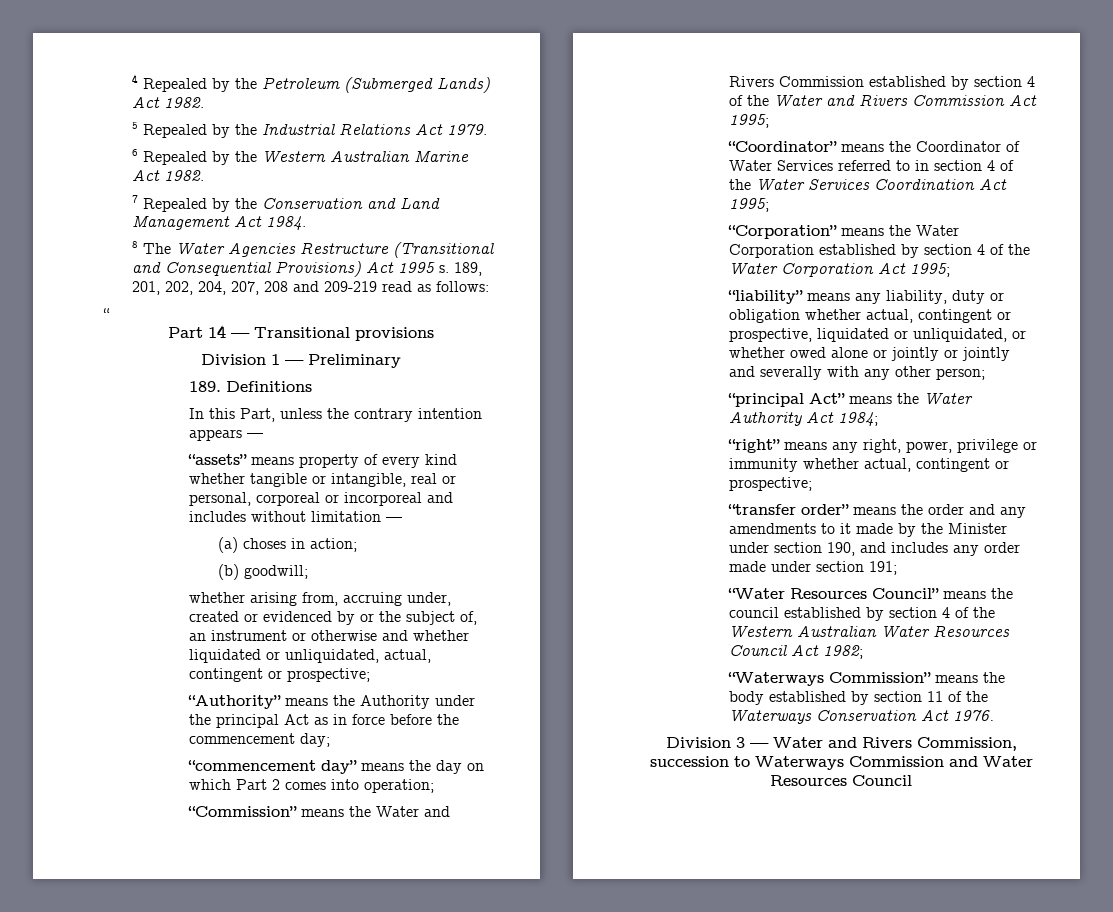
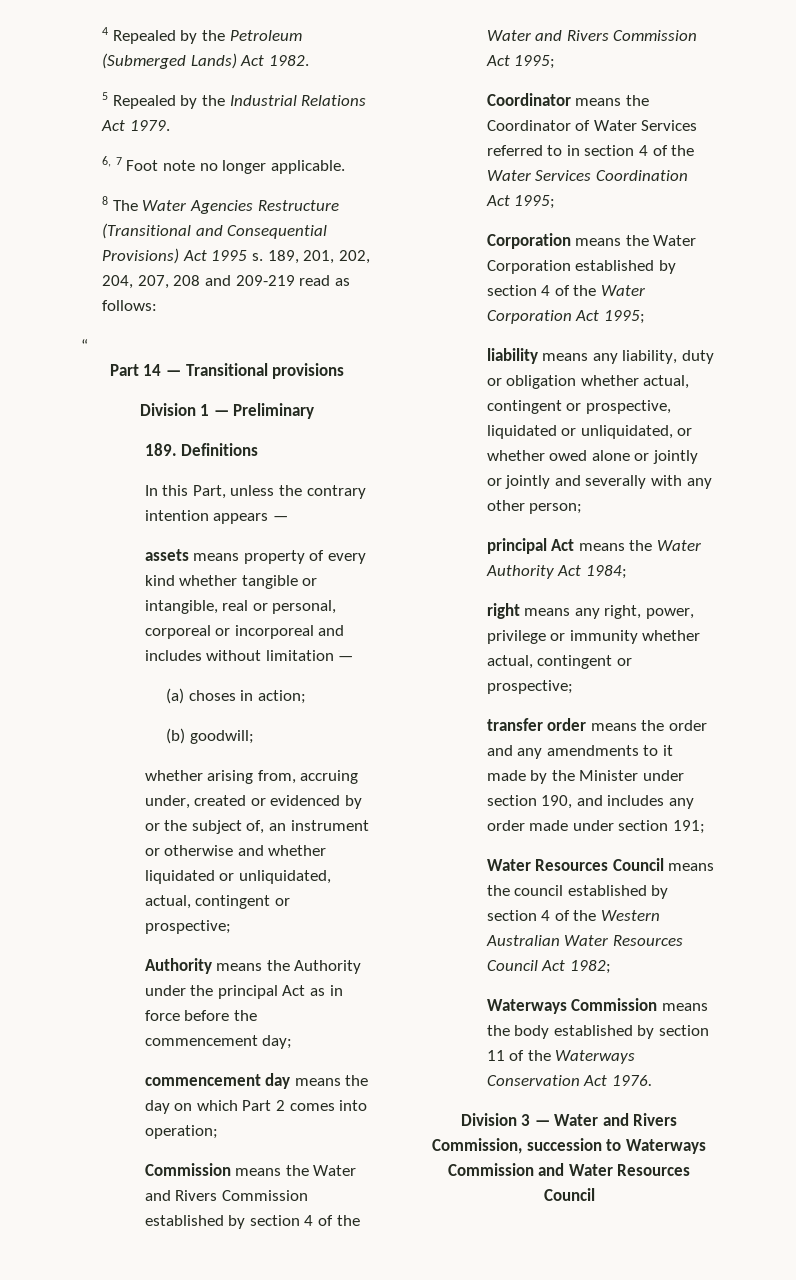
[132,149,470,165] [132,170,205,181] [132,195,441,212] [132,215,307,231] 6 Repealed by the Western Australian Marine Act 1982. // 7 Repealed by the Conservation and Land Management Act 1984. -> [102,156,345,174] 6, 7 Foot note no longer applicable.
[188,454,248,465] “assets” -> [144,549,189,561] assets
[188,695,282,709] “Authority” -> [144,958,212,974] Authority
[188,760,358,774] “commencement day” -> [144,1073,291,1089] commencement day
[188,806,298,817] “Commission” -> [144,1163,231,1176] Commission
[728,141,838,152] “Coordinator” -> [486,93,571,106] Coordinator
[728,225,838,239] “Corporation” -> [486,233,571,249] Corporation
[728,290,804,304] “liability” -> [486,348,538,364] liability
[728,393,846,407] “principal Act” -> [486,538,575,554] principal Act
[728,439,781,453] “right” -> [486,603,520,619] right
[728,504,850,515] “transfer order” -> [486,718,587,731] transfer order
[728,588,940,599] “Water Resources Council” -> [486,858,664,871] Water Resources Council
[728,672,932,686] “Waterways Commission” -> [486,998,658,1014] Waterways Commission

